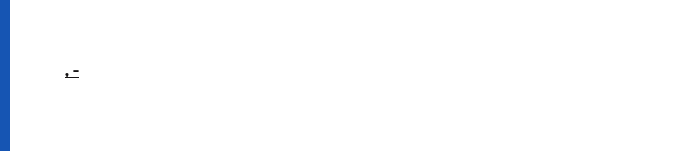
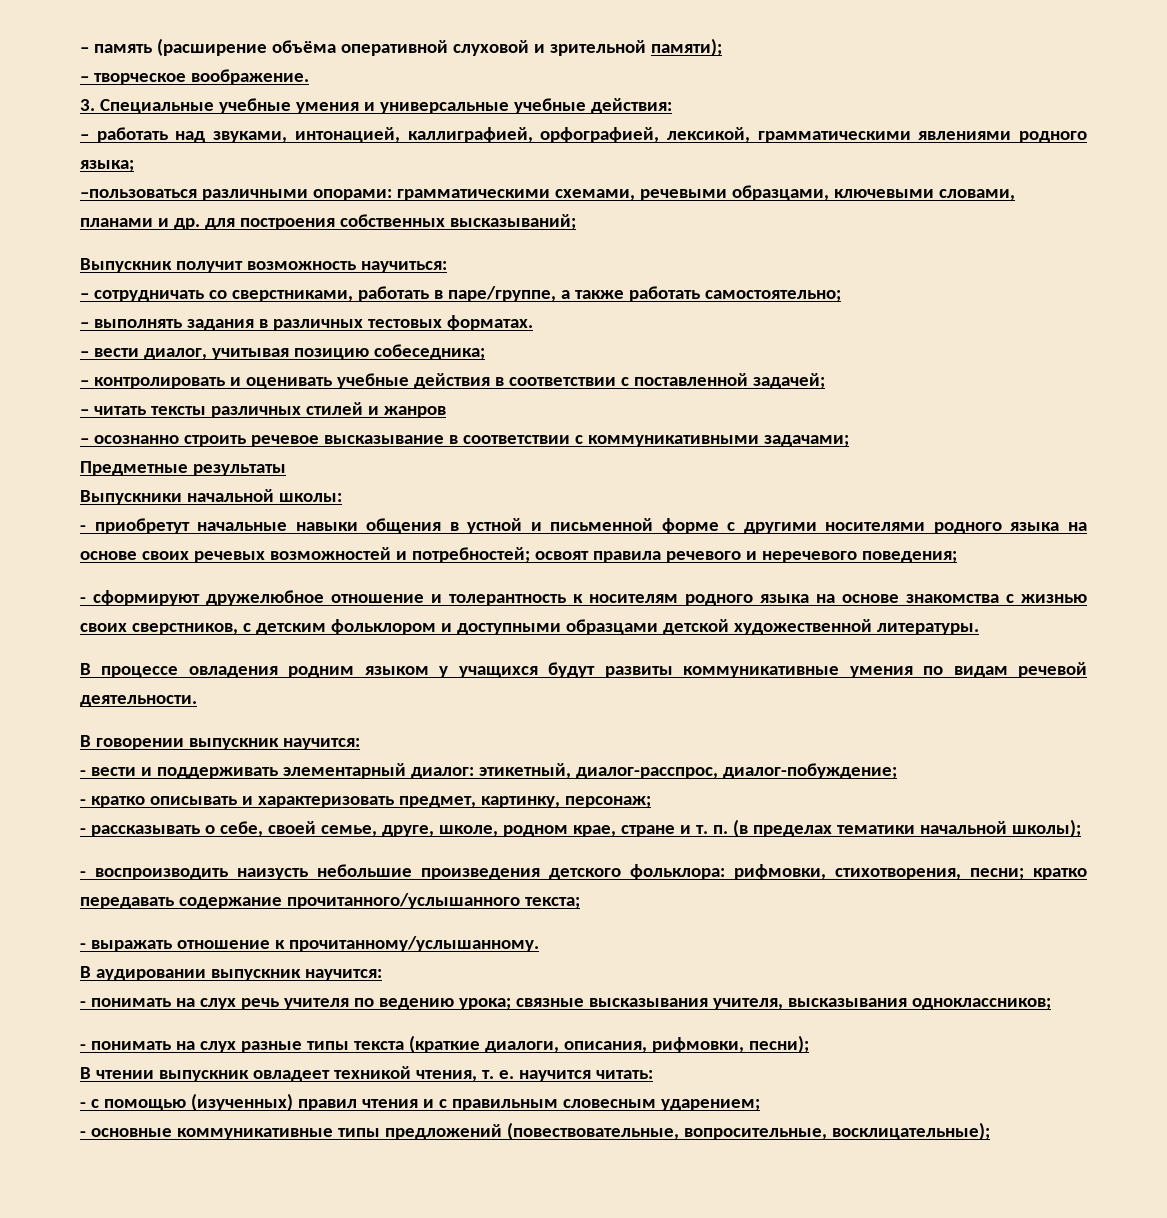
[65,70,80,78] , - -> [80,38,722,56] [80,69,309,85] [80,98,672,114] [80,127,1087,143] [80,160,134,172] [80,185,1015,201] [80,214,576,230] [80,258,447,273] [80,286,841,302] [80,315,533,331] [80,344,485,360] [80,373,825,389] [80,402,446,418] [80,435,849,447] [80,461,286,476] [80,489,342,505] [80,518,1087,534] [80,547,957,563] [80,590,1087,606] [80,619,979,635] [80,662,1087,678] [80,695,197,707] [80,735,360,750] [80,763,897,779] [80,796,651,808] [80,819,1081,837] [80,864,1087,880] [80,893,580,909] [80,936,539,952] [80,966,382,981] [80,998,1051,1010] [80,1035,809,1053] [80,1066,653,1082] [80,1093,760,1111] [80,1122,990,1140] – память (расширение объёма оперативной слуховой и зрительной памяти); // – творческое воображение. // 3. Специальные учебные умения и универсальные учебные действия: // – работать над звуками, интонацией, каллиграфией, орфографией, лексикой, грамматическими явлениями родного языка; // –пользоваться различными опорами: грамматическими схемами, речевыми образцами, ключевыми словами, планами и др. для построения собственных высказываний; // Выпускник получит возможность научиться: // – сотрудничать со сверстниками, работать в паре/группе, а также работать самостоятельно; // – выполнять задания в различных тестовых форматах. // – вести диалог, учитывая позицию собеседника; // – контролировать и оценивать учебные действия в соответствии с поставленной задачей; // – читать тексты различных стилей и жанров // – осознанно строить речевое высказывание в соответствии с коммуникативными задачами; // Предметные результаты // Выпускники начальной школы: // - приобретут начальные навыки общения в устной и письменной форме с другими носителями родного языка на основе своих речевых возможностей и потребностей; освоят правила речевого и неречевого поведения; // - сформируют дружелюбное отношение и толерантность к носителям родного языка на основе знакомства с жизнью своих сверстников, с детским фольклором и доступными образцами детской художественной литературы. // В процессе овладения родним языком у учащихся будут развиты коммуникативные умения по видам речевой деятельности. // В говорении выпускник научится: // - вести и поддерживать элементарный диалог: этикетный, диалог-расспрос, диалог-побуждение; // - кратко описывать и характеризовать предмет, картинку, персонаж; // - рассказывать о себе, своей семье, друге, школе, родном крае, стране и т. п. (в пределах тематики начальной школы); // - воспроизводить наизусть небольшие произведения детского фольклора: рифмовки, стихотворения, песни; кратко передавать содержание прочитанного/услышанного текста; // - выражать отношение к прочитанному/услышанному. // В аудировании выпускник научится: // - понимать на слух речь учителя по ведению урока; связные высказывания учителя, высказывания одноклассников; // - понимать на слух разные типы текста (краткие диалоги, описания, рифмовки, песни); // В чтении выпускник овладеет техникой чтения, т. е. научится читать: // - с помощью (изученных) правил чтения и с правильным словесным ударением; // - основные коммуникативные типы предложений (повествовательные, вопросительные, восклицательные);

